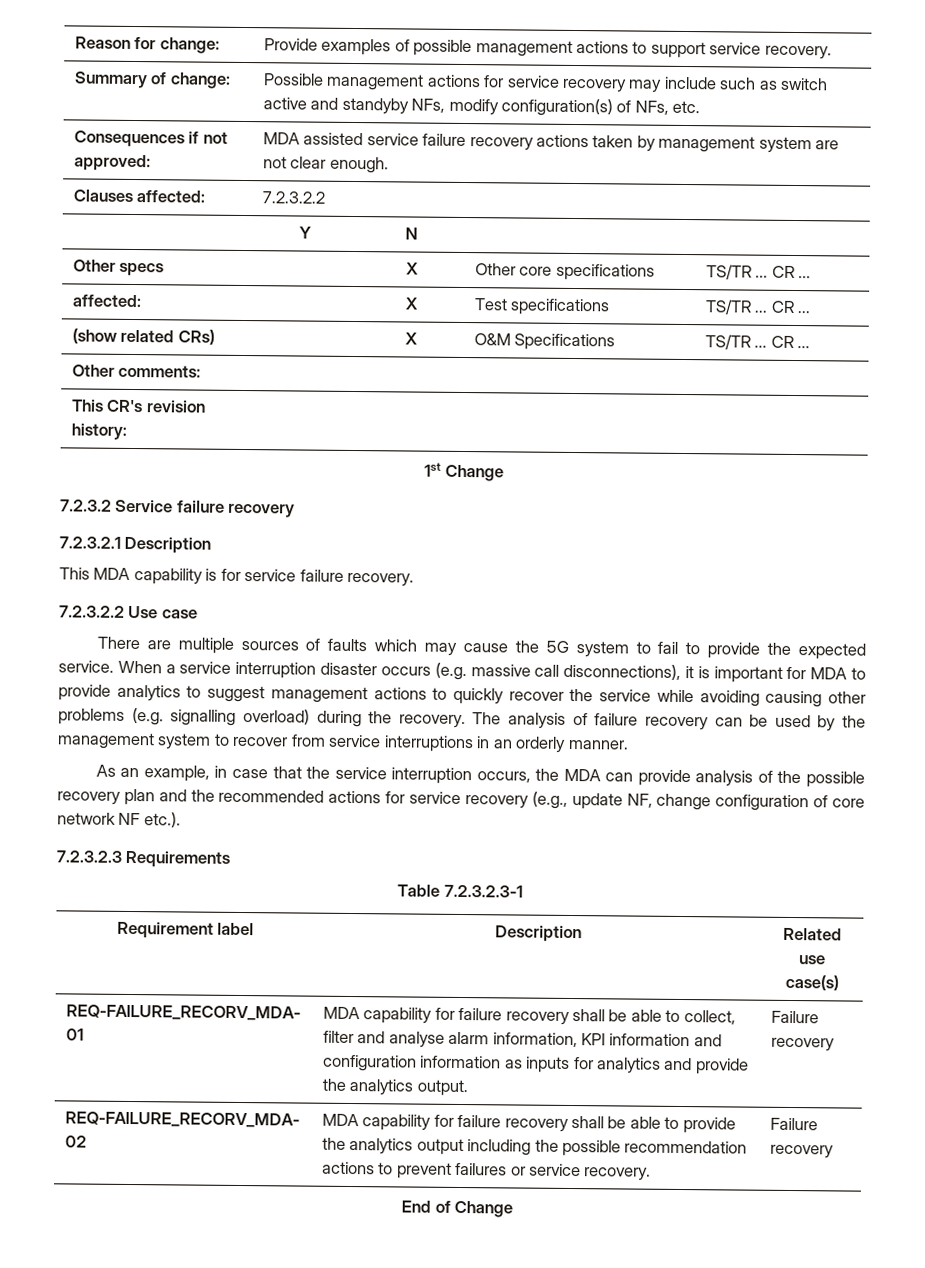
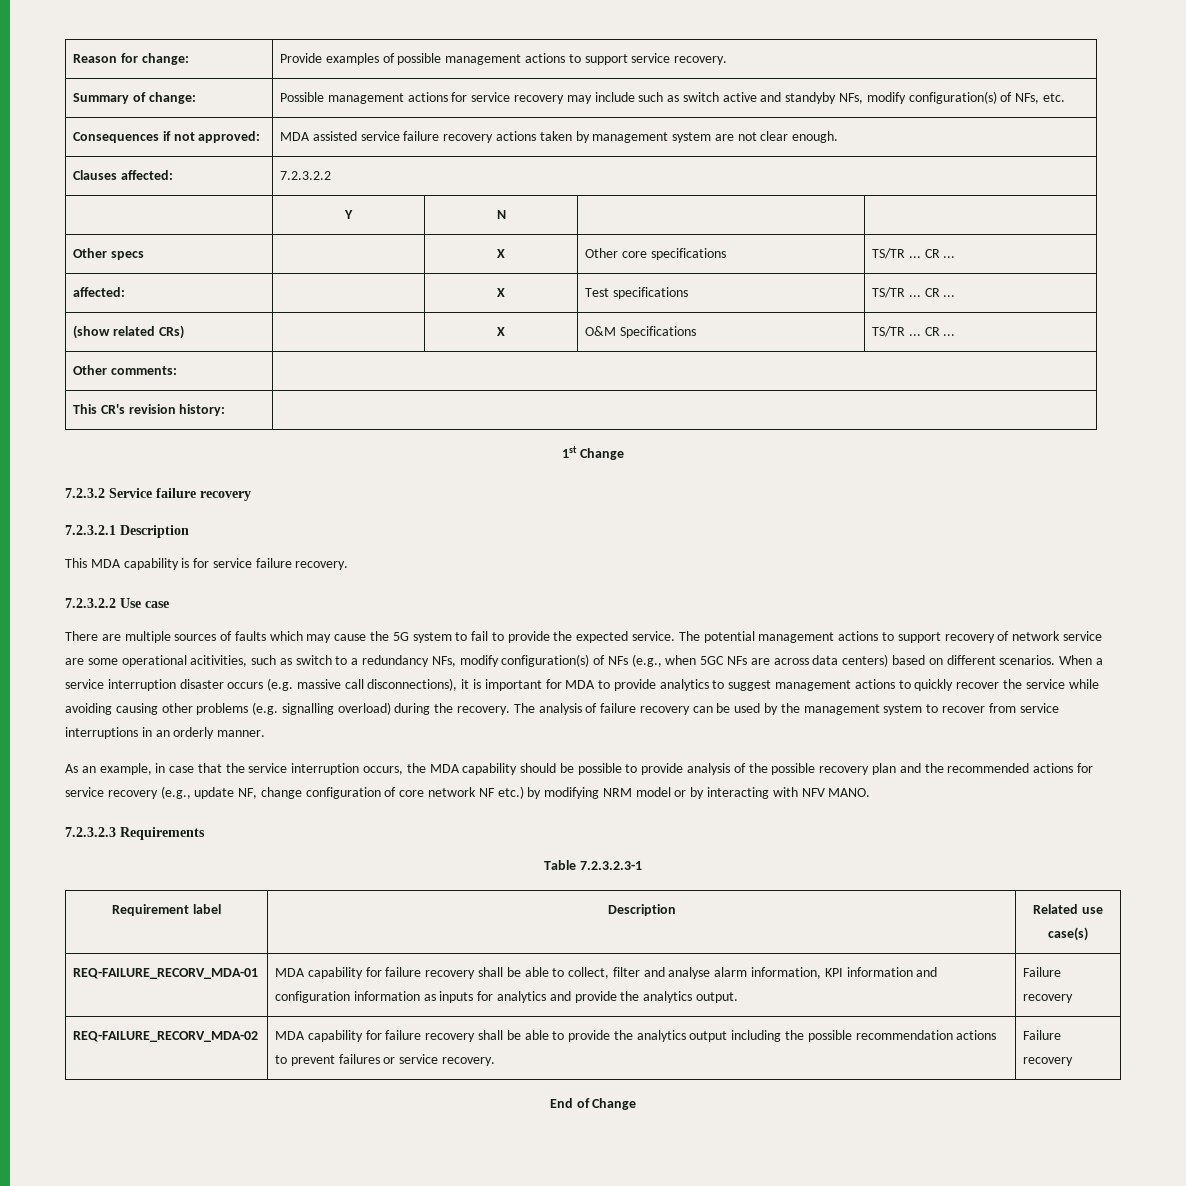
(114, 666) none -> [678,631,1102,643] [65,654,1056,667] The potential management actions to support recovery of network service are some operational acitivities, such as switch to a redundancy NFs, modify configuration(s) of NFs (e.g., when 5GC NFs are across data centers) based on different scenarios.
[605,772,634,782] can -> [462,763,638,775] capability should be possible to
[143,812,181,828] etc.). -> [497,786,871,799] etc.) by modifying NRM model or by interacting with NFV MANO.

